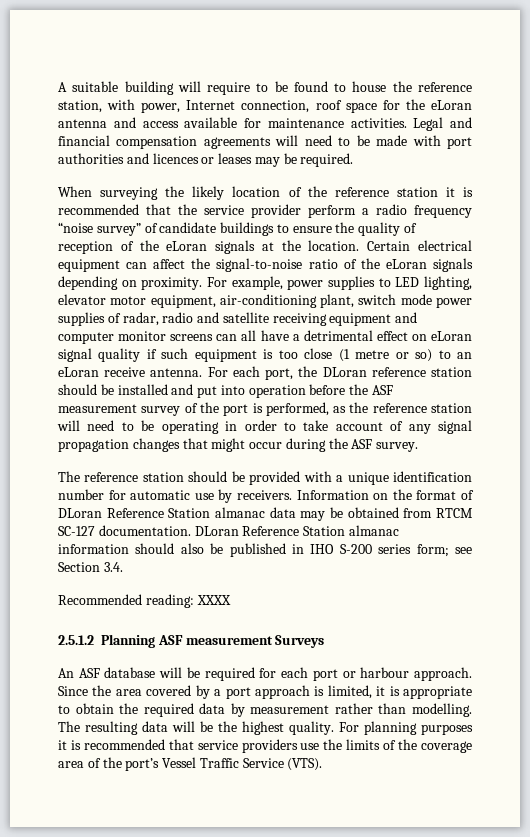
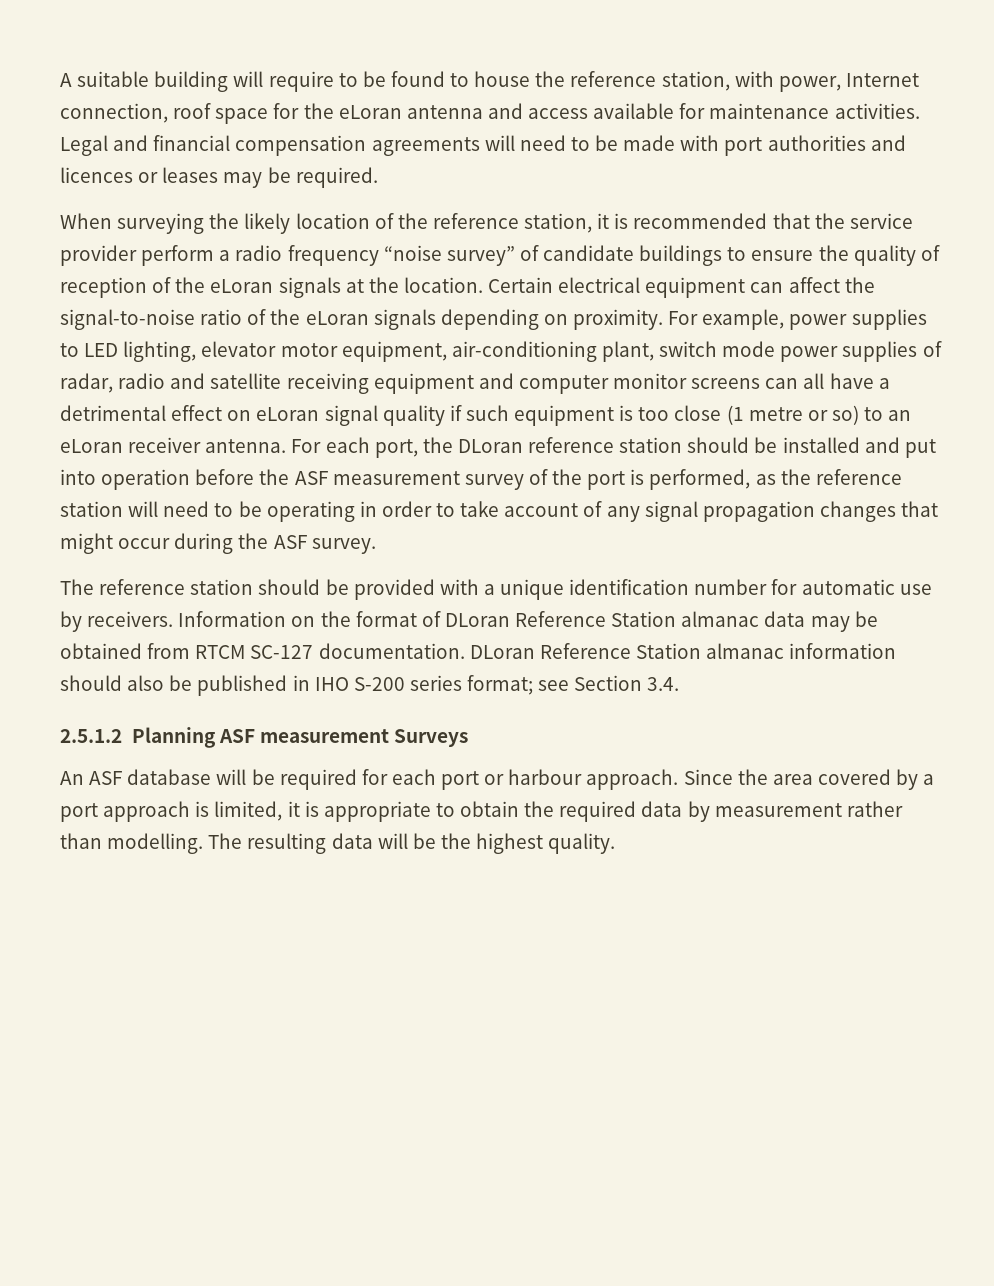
[396,187,438,197] station -> [524,213,593,233] station,
[104,367,146,377] receive -> [128,437,202,453] receiver
[416,544,449,557] form; -> [467,675,534,695] format;
[58,594,231,608] // Recommended reading: XXXX -> (680, 684) none
[339,721,473,735] [58,739,472,753] [58,757,323,771] For planning purposes it is recommended that service providers use the limits of the coverage area of the port’s Vessel Traffic Service (VTS). -> (616, 843) none

